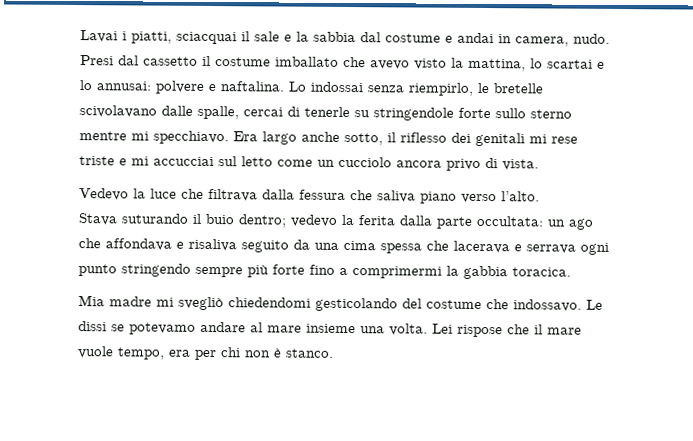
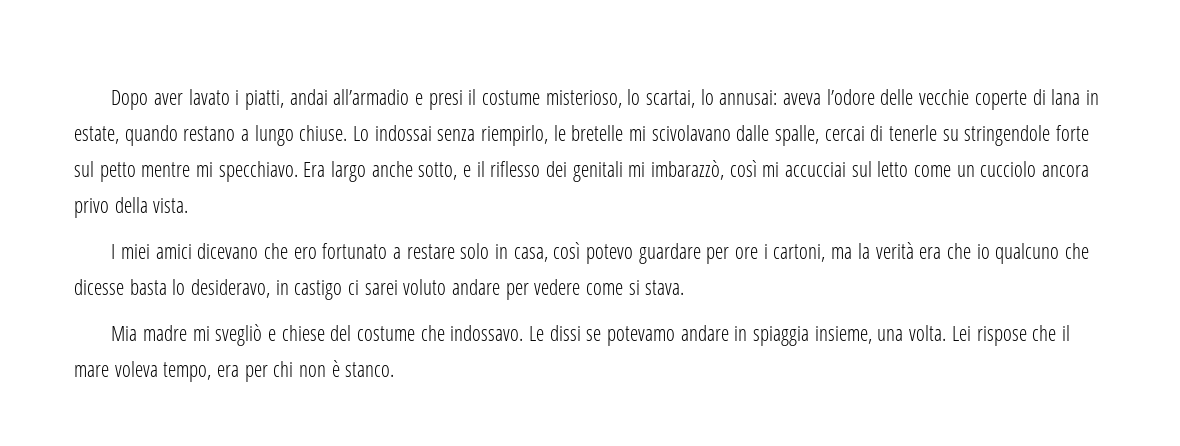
[80,30,610,47] [80,55,605,72] [79,80,285,94] Lavai i piatti, sciacquai il sale e la sabbia dal costume e andai in camera, nudo. Presi dal cassetto il costume imballato che avevo visto la mattina, lo scartai e lo annusai: polvere e naftalina. -> [111,89,1099,110] [74,125,348,146] Dopo aver lavato i piatti, andai all’armadio e presi il costume misterioso, lo scartai, lo annusai: aveva l’odore delle vecchie coperte di lana in estate, quando restano a lungo chiuse.
(544, 88) none -> [629,126,647,141] mi
[495,108,572,119] sullo sterno -> [74,161,136,182] sul petto
(383, 139) none -> [463,165,472,177] e
[551,136,578,144] [79,156,127,166] rese triste e -> [651,160,757,180] imbarazzò, così
[485,158,498,169] di -> [114,197,148,213] della
[79,188,540,204] [78,213,594,230] [78,238,609,255] [78,263,571,280] Vedevo la luce che filtrava dalla fessura che saliva piano verso l’alto. // Stava suturando il buio dentro; vedevo la ferita dalla parte occultata: un ago che affondava e risaliva seguito da una cima spessa che lacerava e serrava ogni punto stringendo sempre più forte fino a comprimermi la gabbia toracica. -> [111,242,1089,264] [74,279,685,300] I miei amici dicevano che ero fortunato a restare solo in casa, così potevo guardare per ore i cartoni, ma la verità era che io qualcuno che dicesse basta lo desideravo, in castigo ci sarei voluto andare per vedere come si stava.
[228,297,398,312] chiedendomi gesticolando -> [268,325,325,341] e chiese
[250,322,356,334] al mare insieme -> [734,326,872,346] in spiaggia insieme,
[77,346,114,359] vuole -> [114,361,158,377] voleva

